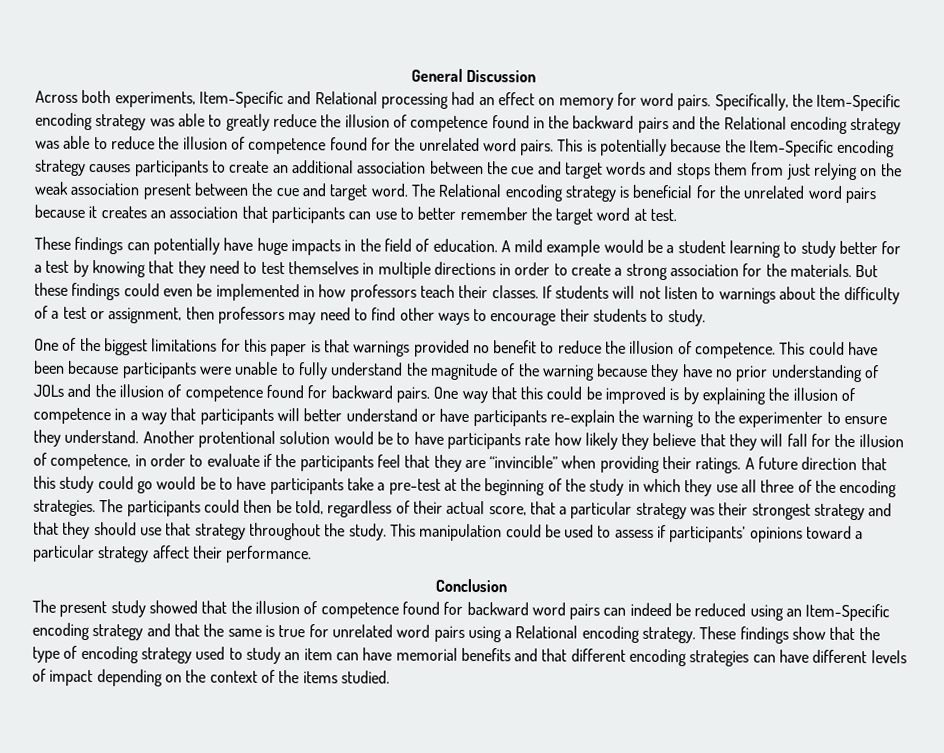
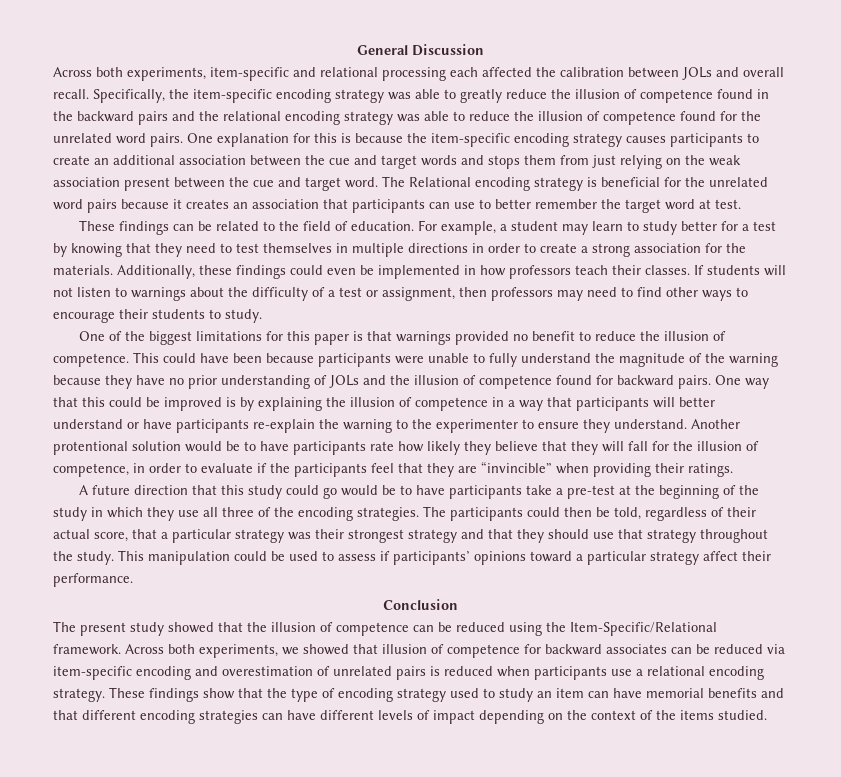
[198,90,712,111] Item-Specific and Relational processing had an effect on memory for word pairs. -> [210,67,784,81] [53,89,89,99] item-specific and relational processing each affected the calibration between JOLs and overall recall.
[816,93,902,112] Item-Specific -> [193,89,272,103] item-specific
[723,116,787,130] Relational -> [223,111,281,121] relational
[557,138,668,157] This is potentially -> [187,133,351,147] One explanation for this is
[749,139,835,157] Item-Specific -> [431,133,510,147] item-specific
[152,237,782,258] potentially have huge impacts in the field of education. A mild example would be a student learning -> [198,220,624,235] be related to the field of education. For example, a student may learn
[855,265,879,278] But -> [117,265,195,279] Additionally,
(742, 465) none -> (733, 470) //
[401,601,891,622] [32,622,579,643] found for backward word pairs can indeed be reduced using an Item-Specific encoding strategy and that the same is true for unrelated word pairs using a Relational -> [413,622,717,636] [53,644,785,658] [53,666,705,680] can be reduced using the Item-Specific/Relational framework. Across both experiments, we showed that illusion of competence for backward associates can be reduced via item-specific encoding and overestimation of unrelated pairs is reduced when participants use a relational

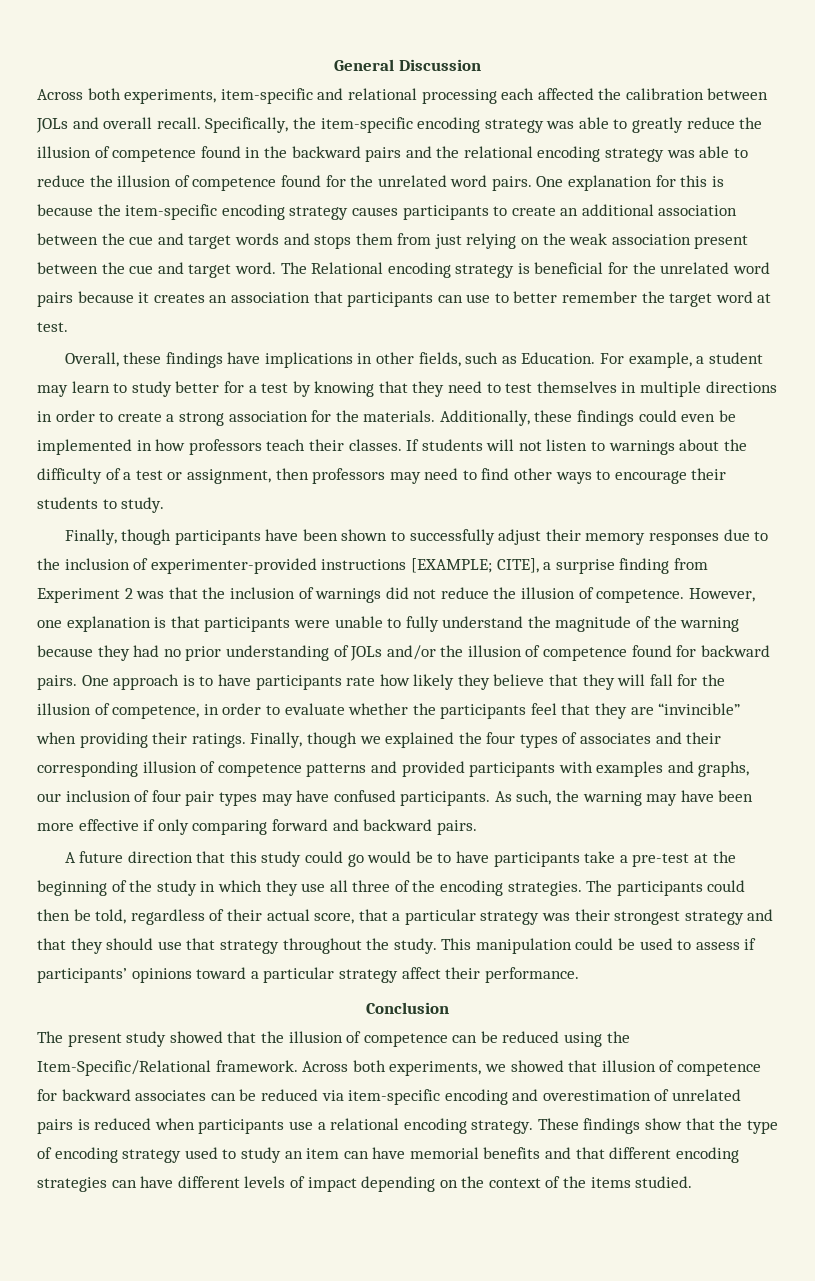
[79,220,415,235] These findings can be related to the field of education. -> [64,352,596,368] Overall, these findings have implications in other fields, such as Education.
[79,331,592,345] One of the biggest limitations for this paper is that warnings provided no benefit to -> [64,529,769,545] [37,558,708,574] [37,587,437,603] Finally, though participants have been shown to successfully adjust their memory responses due to the inclusion of experimenter-provided instructions [EXAMPLE; CITE], a surprise finding from Experiment 2 was that the inclusion of warnings did not
[133,352,314,363] This could have been because -> [688,588,755,602] [37,616,200,632] However, one explanation is that
[136,375,165,385] have -> [133,645,160,657] had
[363,375,386,385] and -> [386,645,436,660] and/or
[745,378,769,389] [53,397,715,411] [53,419,740,433] [53,441,240,455] way that this could be improved is by explaining the illusion of competence in a way that participants will better understand or have participants re-explain the warning to the experimenter to ensure they understand. Another protentional solution would be -> [113,674,195,690] approach is
[257,463,267,473] if -> [348,703,409,715] whether
(733, 470) none -> [250,732,722,748] [37,761,750,777] [37,790,754,806] [37,819,477,835] Finally, though we explained the four types of associates and their corresponding illusion of competence patterns and provided participants with examples and graphs, our inclusion of four pair types may have confused participants. As such, the warning may have been more effective if only comparing forward and backward pairs.

